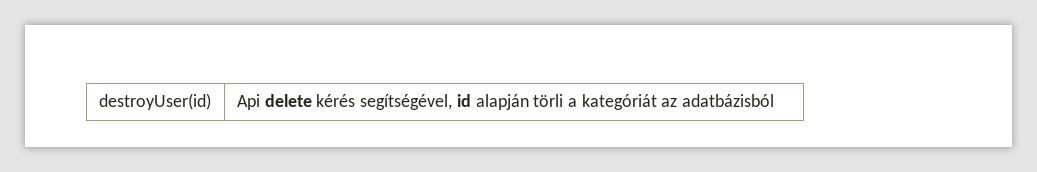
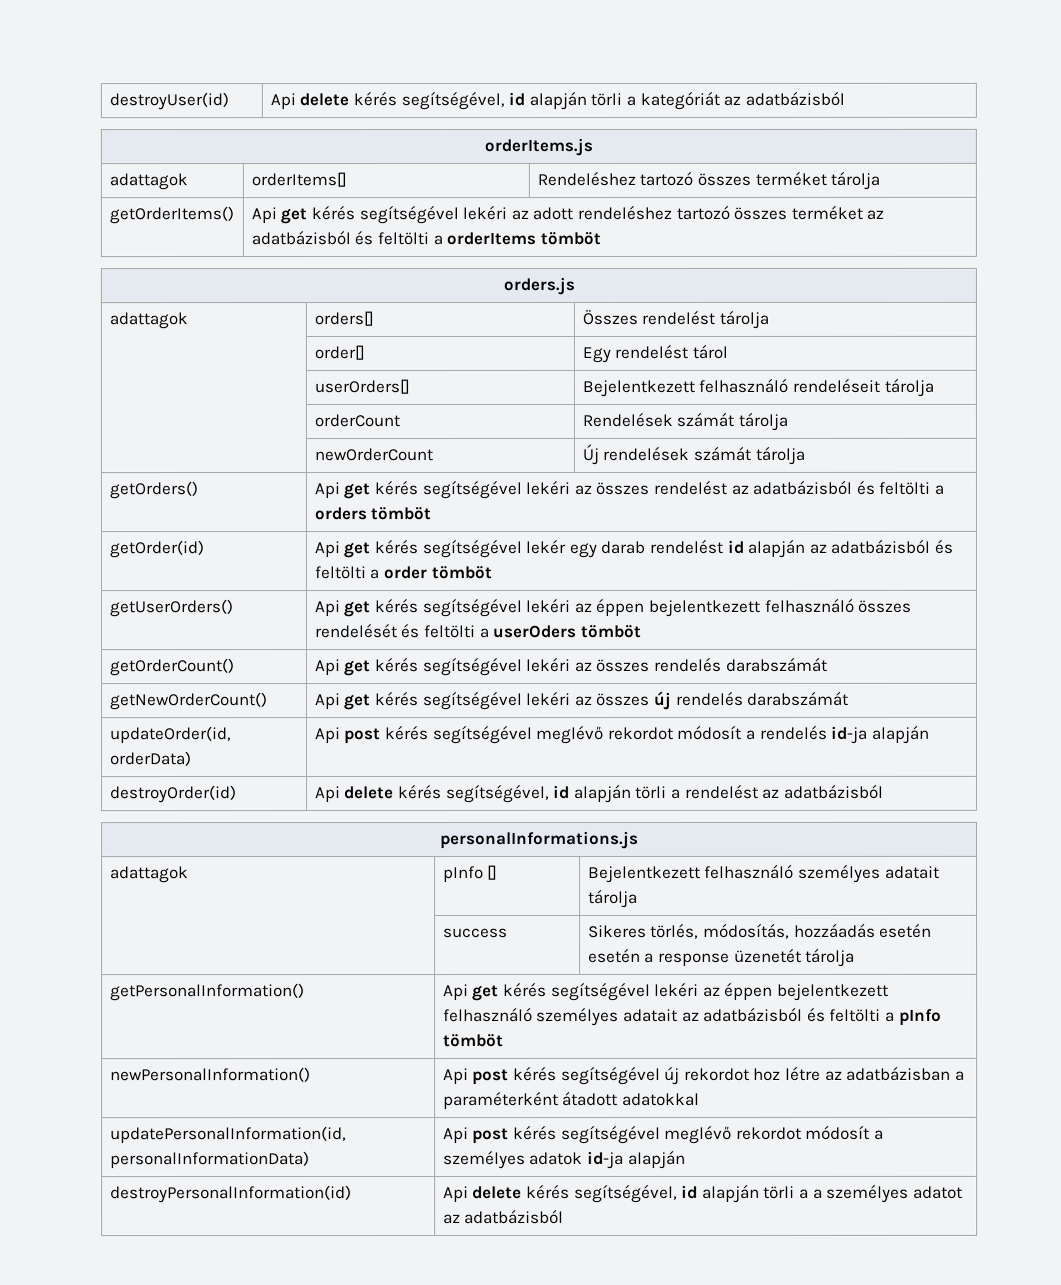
(775, 100) none -> [484,137,593,157] [108,173,188,191] [250,172,347,188] [536,170,881,190] [108,206,234,225] [250,204,885,225] [250,230,601,246] [502,276,575,296] [108,312,188,330] [313,311,374,327] [581,309,770,329] [313,345,365,361] [581,343,729,363] [313,379,410,395] [581,377,934,397] [313,414,400,428] [581,411,789,431] [313,448,433,462] [581,443,805,465] [108,481,198,500] [313,479,944,500] [313,507,432,521] [108,540,204,559] [313,538,953,559] [313,566,492,580] [108,599,233,618] [313,597,912,618] [313,623,641,639] [109,658,235,677] [314,656,828,677] [109,692,268,711] [314,690,850,711] [109,726,232,744] [109,751,192,767] [314,724,930,745] [109,785,237,804] [314,783,884,804] [440,830,639,850] [109,866,189,884] [442,865,499,883] [587,863,940,883] [587,888,638,908] [442,928,508,939] [587,922,933,939] [587,947,856,967] [109,983,305,1002] [442,981,889,1002] [442,1006,942,1026] [442,1034,504,1048] [109,1067,311,1083] [442,1065,965,1086] [442,1090,701,1110] [109,1126,347,1144] [109,1151,310,1169] [442,1124,884,1145] [442,1149,686,1170] [109,1185,352,1204] [442,1183,963,1203] [442,1208,565,1225] // orderItems.js // adattagok | orderItems[] | Rendeléshez tartozó összes terméket tárolja // getOrderItems() | Api get kérés segítségével lekéri az adott rendeléshez tartozó összes terméket az adatbázisból és feltölti a orderItems tömböt // orders.js // adattagok | orders[] | Összes rendelést tárolja // | order[] | Egy rendelést tárol // | userOrders[] | Bejelentkezett felhasználó rendeléseit tárolja // | orderCount | Rendelések számát tárolja // | newOrderCount | Új rendelések számát tárolja // getOrders() | Api get kérés segítségével lekéri az összes rendelést az adatbázisból és feltölti a orders tömböt // getOrder(id) | Api get kérés segítségével lekér egy darab rendelést id alapján az adatbázisból és feltölti a order tömböt // getUserOrders() | Api get kérés segítségével lekéri az éppen bejelentkezett felhasználó összes rendelését és feltölti a userOders tömböt // getOrderCount() | Api get kérés segítségével lekéri az összes rendelés darabszámát // getNewOrderCount() | Api get kérés segítségével lekéri az összes új rendelés darabszámát // updateOrder(id, orderData) | Api post kérés segítségével meglévő rekordot módosít a rendelés id-ja alapján // destroyOrder(id) | Api delete kérés segítségével, id alapján törli a rendelést az adatbázisból // personalInformations.js // adattagok | pInfo [] | Bejelentkezett felhasználó személyes adatait tárolja // | success | Sikeres törlés, módosítás, hozzáadás esetén esetén a response üzenetét tárolja // getPersonalInformation() | Api get kérés segítségével lekéri az éppen bejelentkezett felhasználó személyes adatait az adatbázisból és feltölti a pInfo tömböt // newPersonalInformation() | Api post kérés segítségével új rekordot hoz létre az adatbázisban a paraméterként átadott adatokkal // updatePersonalInformation(id, personalInformationData) | Api post kérés segítségével meglévő rekordot módosít a személyes adatok id-ja alapján // destroyPersonalInformation(id) | Api delete kérés segítségével, id alapján törli a a személyes adatot az adatbázisból

